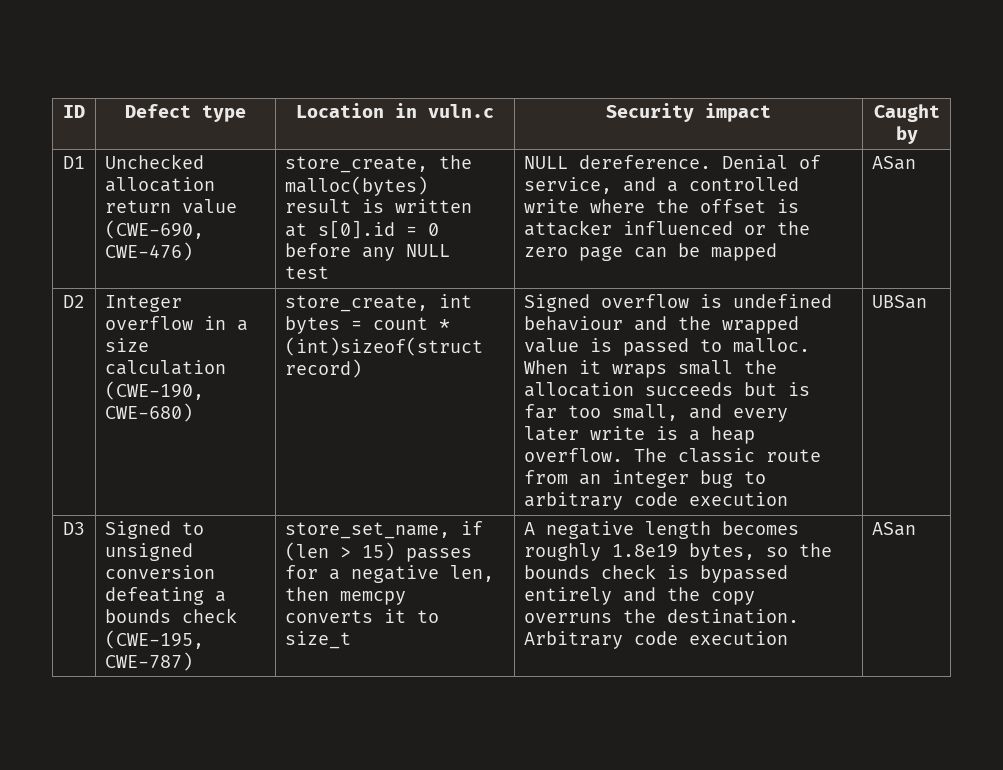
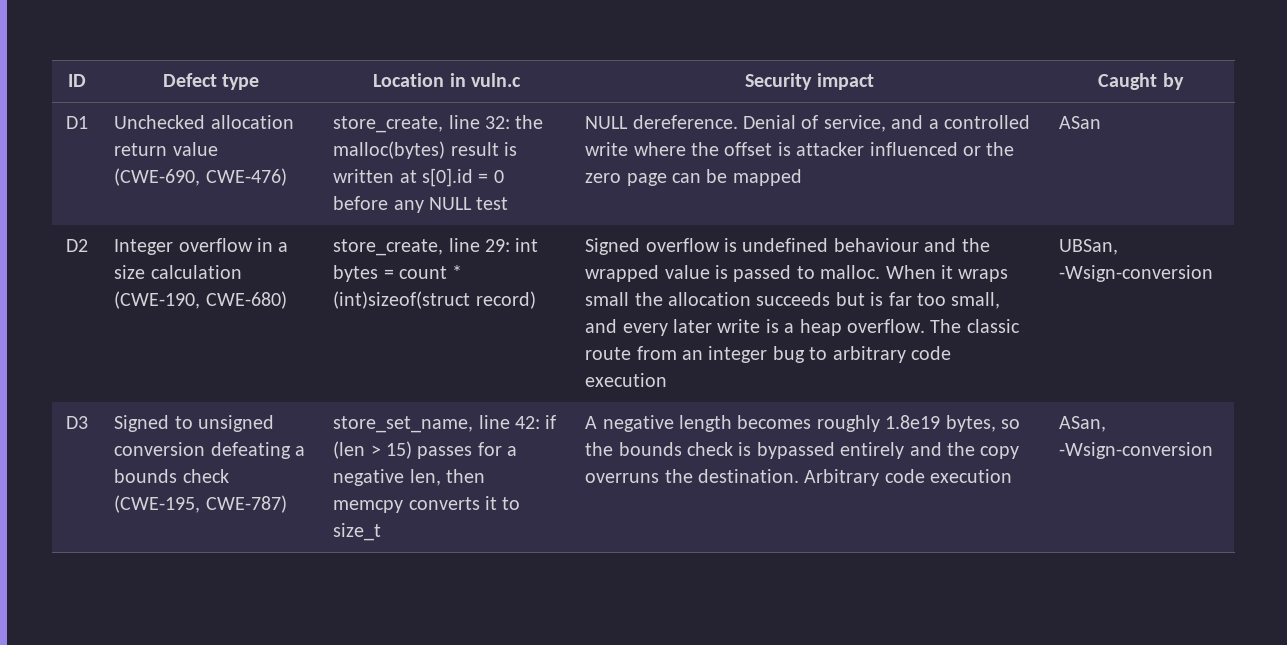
(429, 164) none -> [448,115,511,129] line 32:
(429, 303) none -> [448,238,511,252] line 29:
[872,295,928,309] UBSan -> [1059,239,1119,255] [1059,265,1214,282] UBSan, -Wsign-conversion
(451, 530) none -> [478,415,541,429] line 42:
[872,522,917,536] ASan -> [1059,416,1107,432] [1059,442,1214,459] ASan, -Wsign-conversion

